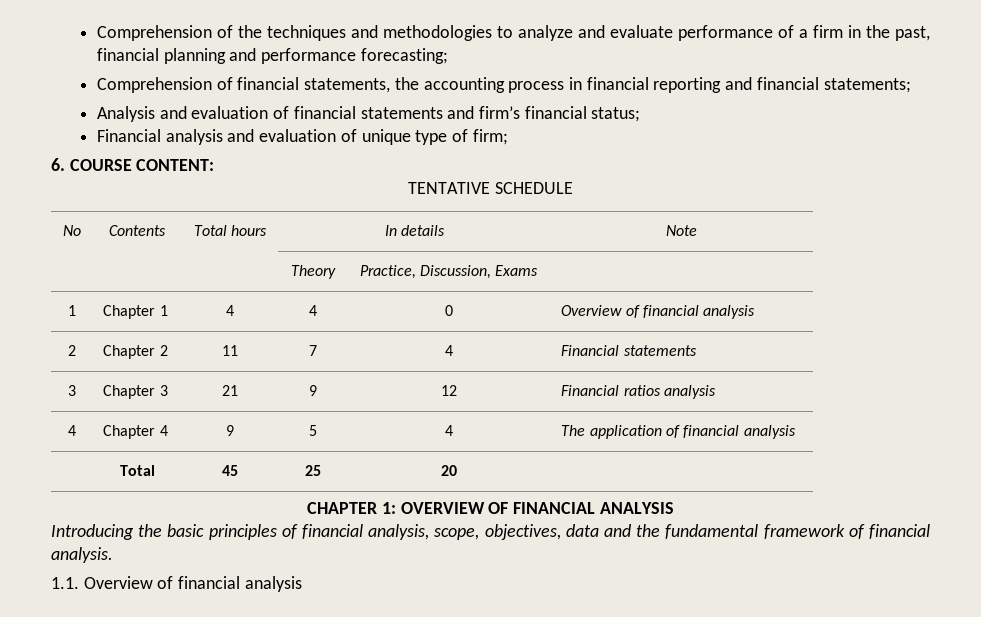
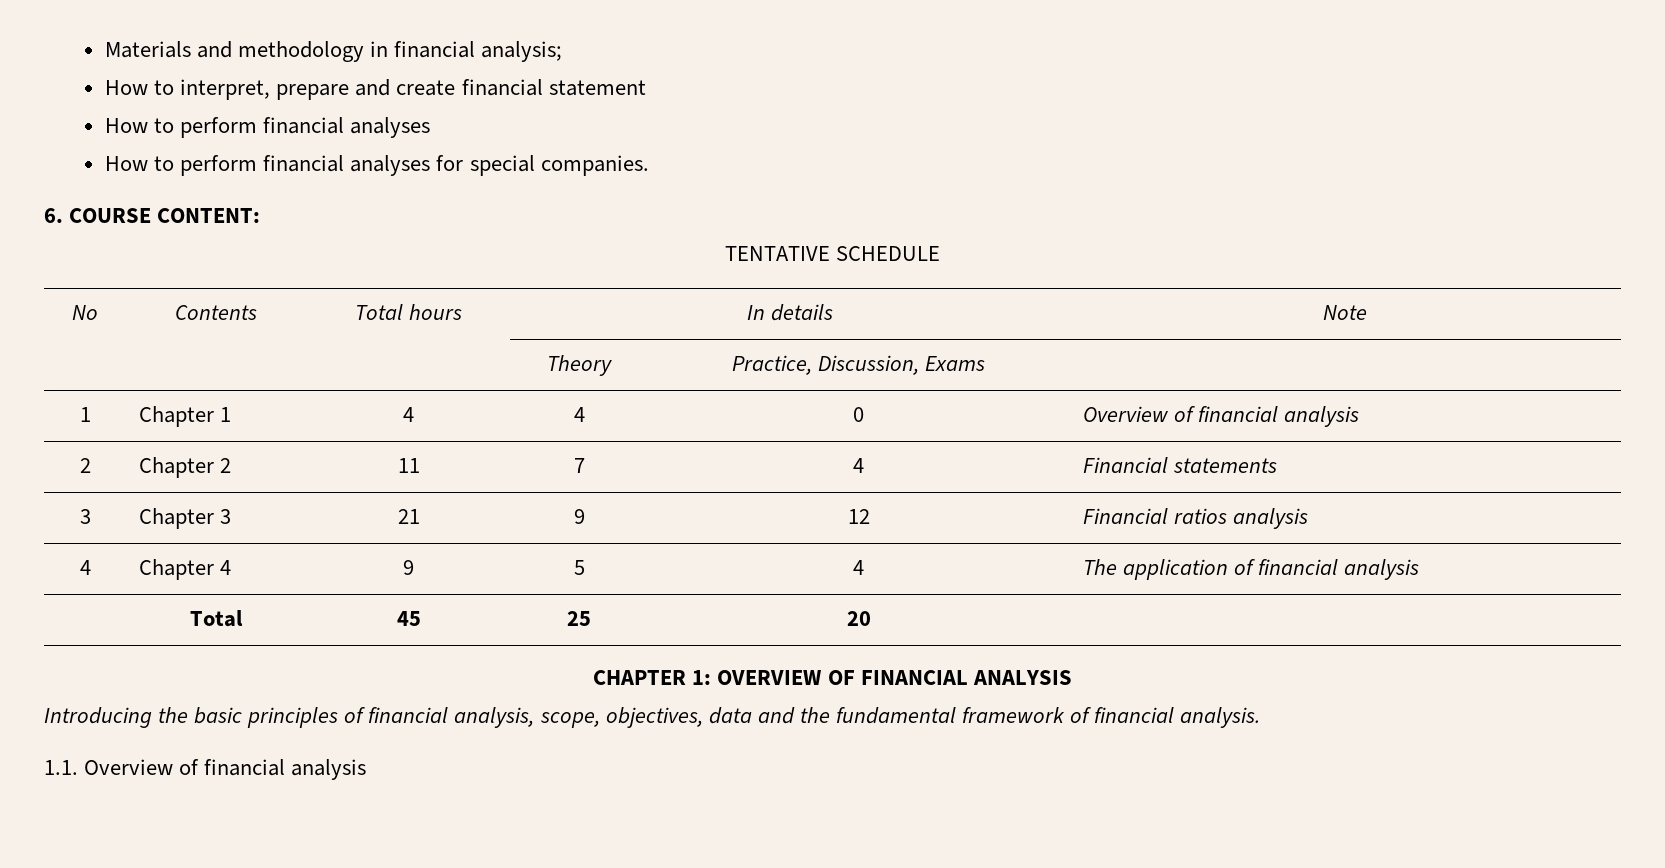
[96,25,931,41] [96,48,448,64] [96,77,911,93] [96,106,641,122] [96,129,508,145] Comprehension of the techniques and methodologies to analyze and evaluate performance of a firm in the past, financial planning and performance forecasting; // Comprehension of financial statements, the accounting process in financial reporting and financial statements; // Analysis and evaluation of financial statements and firm’s financial status; // Financial analysis and evaluation of unique type of firm; -> [105,41,563,62] [105,79,646,100] [105,117,431,138] [105,155,649,176] Materials and methodology in financial analysis; // How to interpret, prepare and create financial statement // How to perform financial analyses // How to perform financial analyses for special companies.

